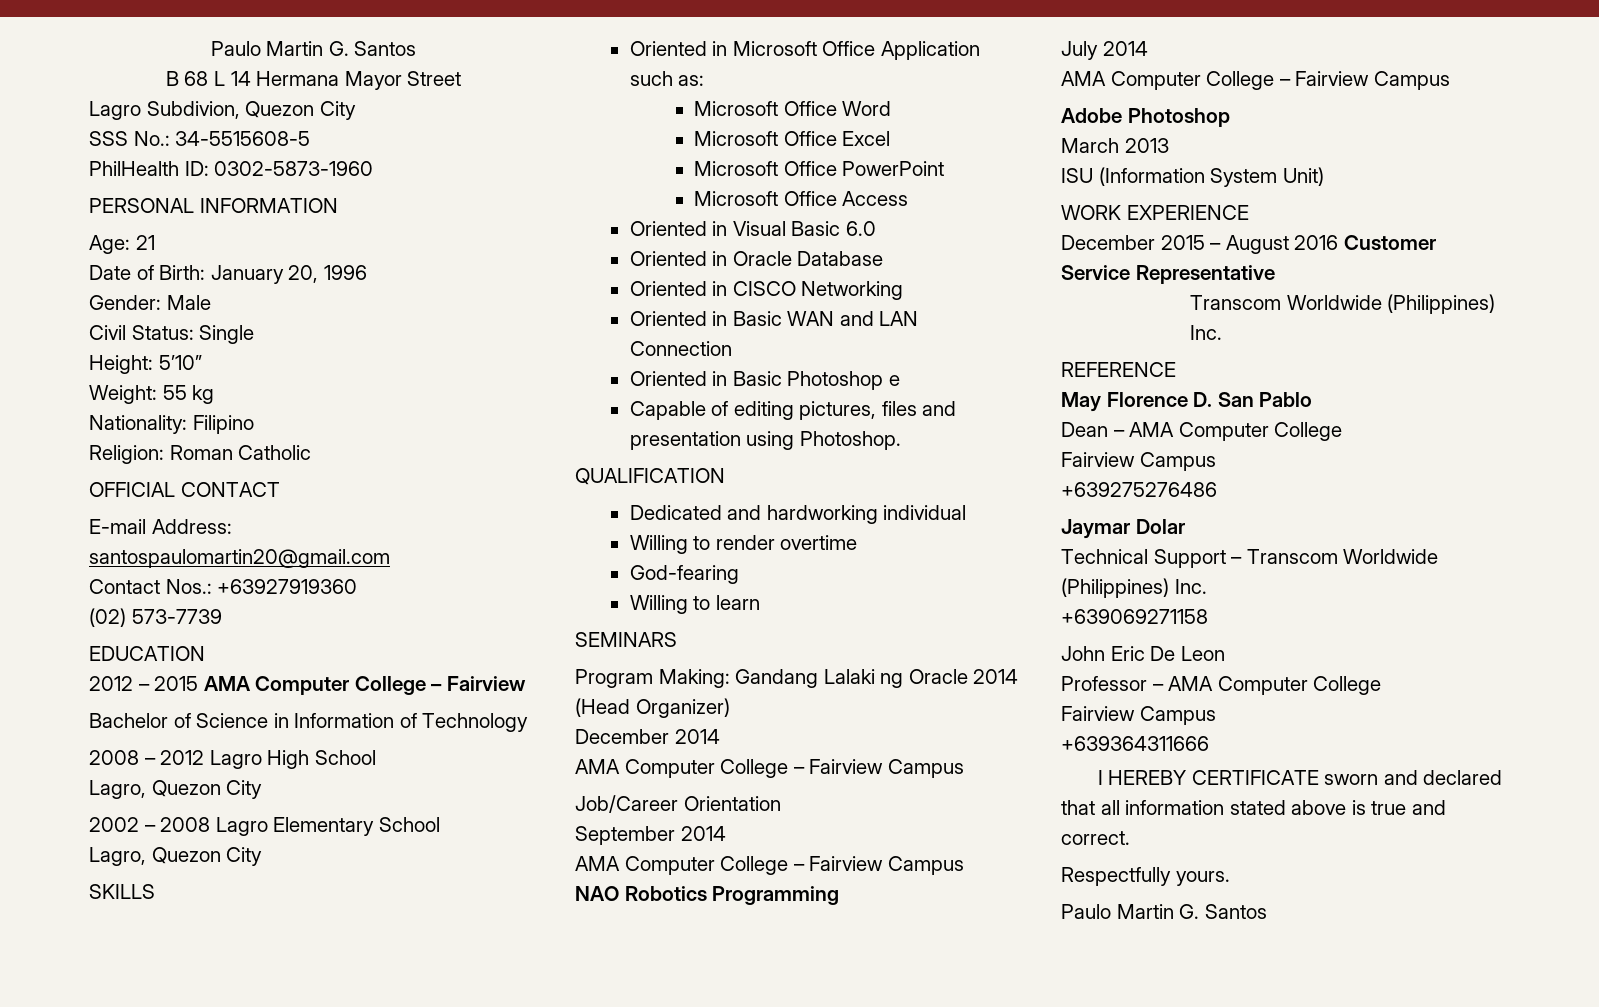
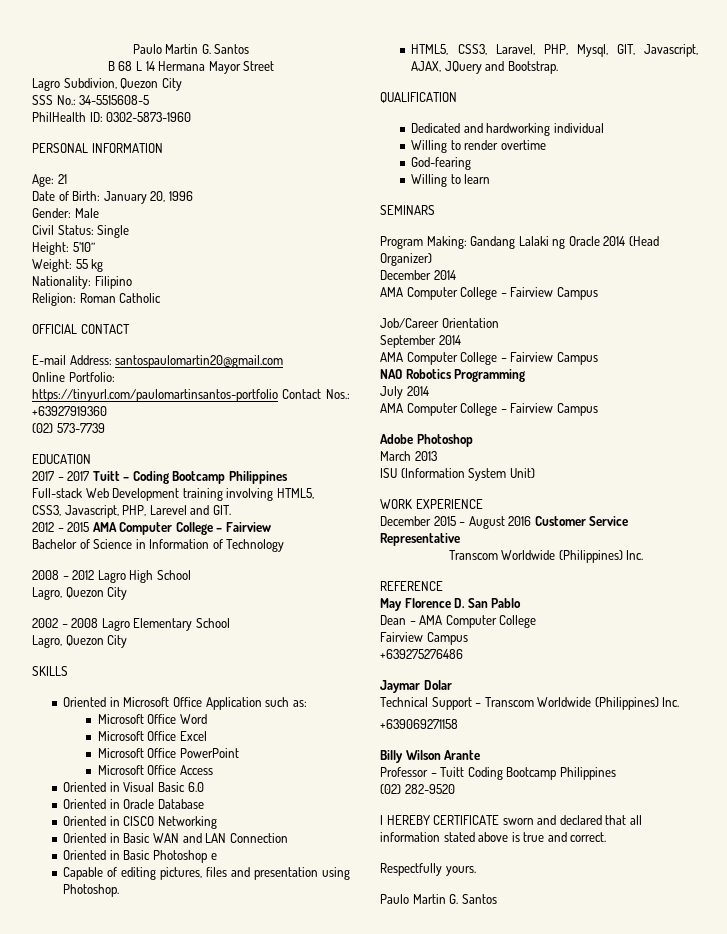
(390, 558) none -> [32,372,115,382] [32,389,278,402] Online Portfolio: https://tinyurl.com/paulomartinsantos-portfolio
(205, 653) none -> [32,471,288,484] [32,488,314,501] [32,505,231,518] // 2017 – 2017 Tuitt – Coding Bootcamp Philippines // Full-stack Web Development training involving HTML5, // CSS3, Javascript, PHP, Larevel and GIT.
(901, 440) none -> [411,44,698,57] [411,61,558,74] // HTML5, CSS3, Laravel, PHP, Mysql, GIT, Javascript, AJAX, JQuery and Bootstrap.
[1061,646,1225,661] [1061,676,1382,695] [1061,706,1216,725] [1061,736,1209,751] John Eric De Leon // Professor – AMA Computer College // Fairview Campus // +639364311666 -> [380,750,481,763] [380,767,616,780] [380,784,455,794] Billy Wilson Arante // Professor – Tuitt Coding Bootcamp Philippines // (02) 282-9520

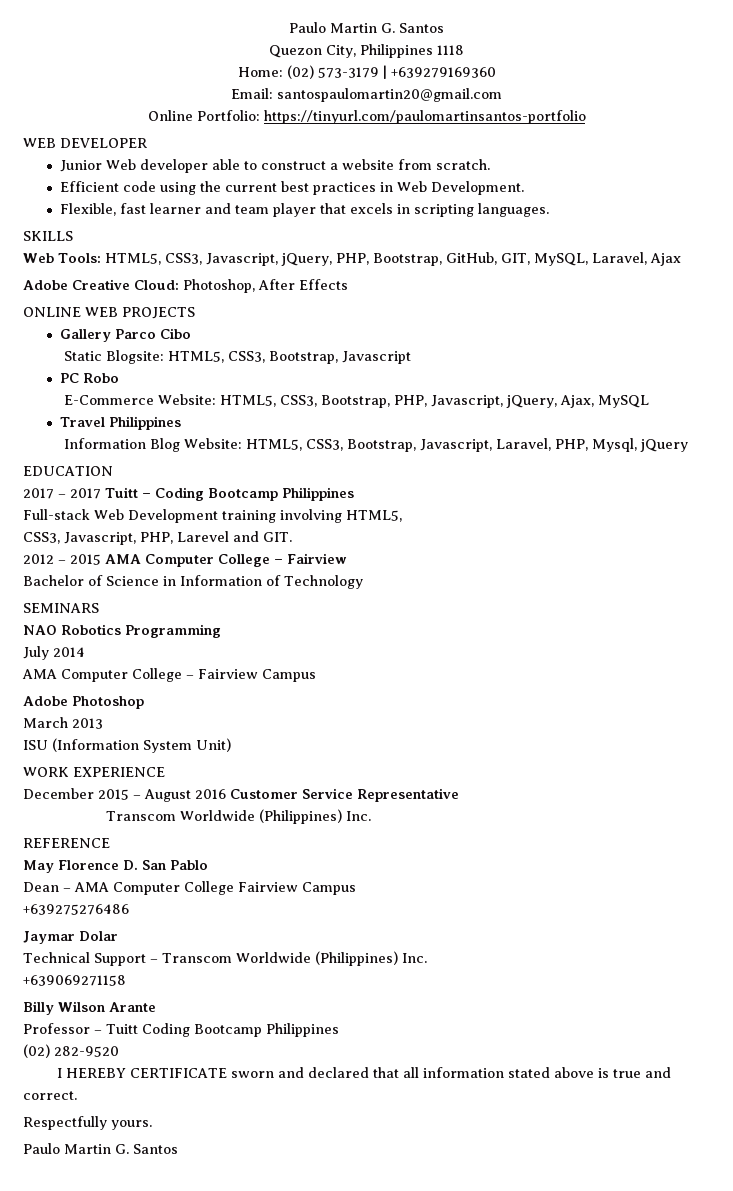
[107,61,275,74] [32,78,182,91] [32,95,150,105] [32,112,192,122] [32,143,163,153] [32,174,67,187] [32,191,193,204] [32,208,99,218] [32,225,130,238] [32,242,95,255] [32,259,104,272] [32,276,132,289] [32,293,162,306] [32,324,130,334] [32,355,284,368] [32,372,115,382] [32,389,350,402] [32,406,107,416] [32,423,105,433] B 68 L 14 Hermana Mayor Street // Lagro Subdivion, Quezon City // SSS No.: 34-5515608-5 // PhilHealth ID: 0302-5873-1960 // PERSONAL INFORMATION // Age: 21 // Date of Birth: January 20, 1996 // Gender: Male // Civil Status: Single // Height: 5’10” // Weight: 55 kg // Nationality: Filipino // Religion: Roman Catholic // OFFICIAL CONTACT // E-mail Address: santospaulomartin20@gmail.com // Online Portfolio: https://tinyurl.com/paulomartinsantos-portfolio Contact Nos.: +63927919360 // (02) 573-7739 -> [269,44,464,58] [237,65,496,79] [231,88,502,102] [147,110,586,124] [23,138,147,148] [59,159,490,173] [59,181,524,195] [59,203,549,217] [23,231,73,241] [23,252,681,266] [23,279,348,293] [23,307,195,319] [59,328,191,342] [64,350,412,364] [59,373,119,383] [64,394,650,408] [59,416,181,430] [64,438,689,452] Quezon City, Philippines 1118 // Home: (02) 573-3179 | +639279169360 // Email: santospaulomartin20@gmail.com // Online Portfolio: https://tinyurl.com/paulomartinsantos-portfolio // WEB DEVELOPER // Junior Web developer able to construct a website from scratch. // Efficient code using the current best practices in Web Development. // Flexible, fast learner and team player that excels in scripting languages. // SKILLS // Web Tools: HTML5, CSS3, Javascript, jQuery, PHP, Bootstrap, GitHub, GIT, MySQL, Laravel, Ajax // Adobe Creative Cloud: Photoshop, After Effects // ONLINE WEB PROJECTS // Gallery Parco Cibo // Static Blogsite: HTML5, CSS3, Bootstrap, Javascript // PC Robo // E-Commerce Website: HTML5, CSS3, Bootstrap, PHP, Javascript, jQuery, Ajax, MySQL // Travel Philippines // Information Blog Website: HTML5, CSS3, Bootstrap, Javascript, Laravel, PHP, Mysql, jQuery
[32,570,191,583] [32,587,128,600] [32,618,230,631] [32,635,128,648] [32,666,68,676] [63,697,307,710] [97,714,207,724] [97,731,207,741] [97,748,239,758] [97,765,213,775] [63,782,204,792] [63,799,204,809] [63,816,217,829] [63,833,288,843] [63,850,217,863] [63,867,350,880] [63,884,120,897] [411,44,698,57] [411,61,558,74] [380,92,457,103] [411,123,604,136] [411,140,546,153] [411,157,472,170] [411,174,491,187] [380,205,435,215] [380,236,659,249] [380,253,432,266] [380,270,456,280] [380,287,598,300] [380,318,499,328] [380,335,461,348] [380,352,598,365] 2008 – 2012 Lagro High School // Lagro, Quezon City // 2002 – 2008 Lagro Elementary School // Lagro, Quezon City // SKILLS // Oriented in Microsoft Office Application such as: // Microsoft Office Word // Microsoft Office Excel // Microsoft Office PowerPoint // Microsoft Office Access // Oriented in Visual Basic 6.0 // Oriented in Oracle Database // Oriented in CISCO Networking // Oriented in Basic WAN and LAN Connection // Oriented in Basic Photoshop e // Capable of editing pictures, files and presentation using Photoshop. // HTML5, CSS3, Laravel, PHP, Mysql, GIT, Javascript, AJAX, JQuery and Bootstrap. // QUALIFICATION // Dedicated and hardworking individual // Willing to render overtime // God-fearing // Willing to learn // SEMINARS // Program Making: Gandang Lalaki ng Oracle 2014 (Head Organizer) // December 2014 // AMA Computer College – Fairview Campus // Job/Career Orientation // September 2014 // AMA Computer College – Fairview Campus -> [23,603,99,613] SEMINARS
(537, 621) // -> (234, 888) none

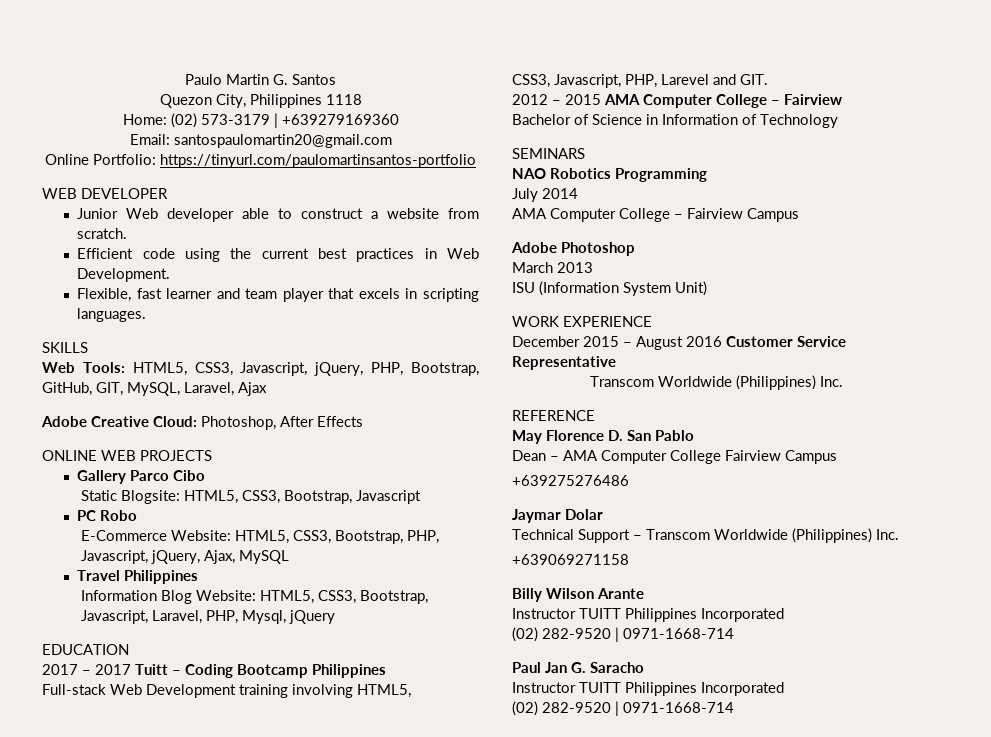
[23,1023,339,1037] [23,1044,119,1058] [57,1067,672,1078] [23,1091,77,1100] [23,1116,152,1130] [23,1143,178,1154] Professor – Tuitt Coding Bootcamp Philippines // (02) 282-9520 // I HEREBY CERTIFICATE sworn and declared that all information stated above is true and correct. // Respectfully yours. // Paulo Martin G. Santos -> [512,608,784,622] [512,627,734,642] [512,662,644,673] [512,682,784,696] [512,701,734,716] Instructor TUITT Philippines Incorporated // (02) 282-9520 | 0971-1668-714 // Paul Jan G. Saracho // Instructor TUITT Philippines Incorporated // (02) 282-9520 | 0971-1668-714

